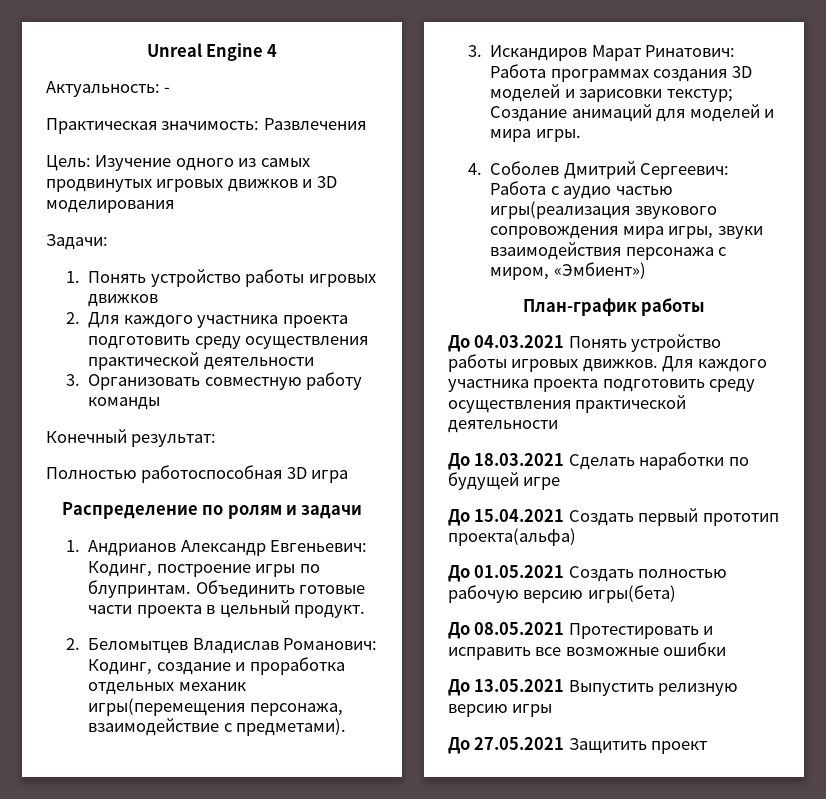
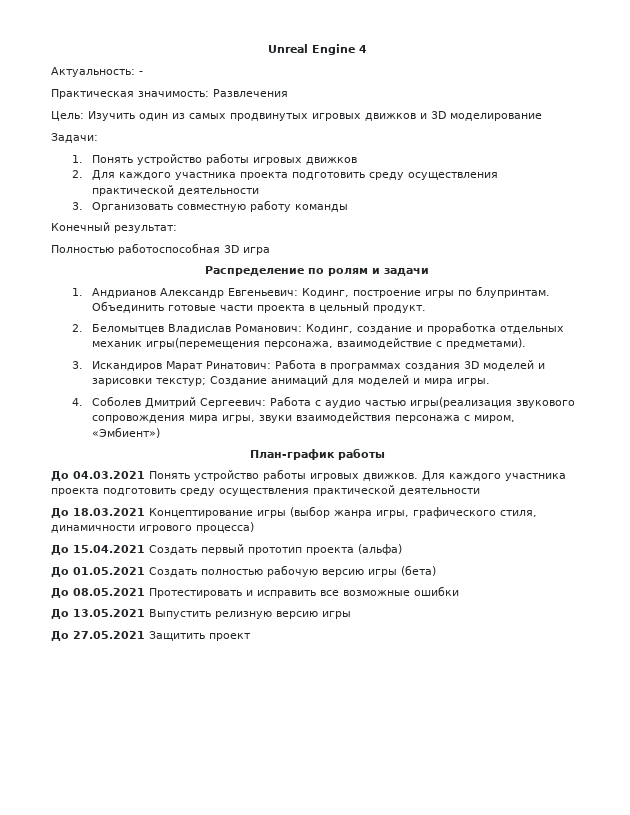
[95,155,234,171] Изучение одного -> [88,111,168,121] Изучить один
[46,200,174,213] моделирования -> [450,113,542,121] моделирование
(547, 71) none -> [320,363,327,369] в
[568,452,749,470] [448,472,561,490] Сделать наработки по будущей игре -> [149,506,537,518] [51,522,254,533] Концептирование игры (выбор жанра игры, графического стиля, динамичности игрового процесса)
[448,528,576,546] проекта(альфа) -> [306,544,402,555] проекта (альфа)
[587,585,676,603] игры(бета) -> [368,565,436,577] игры (бета)

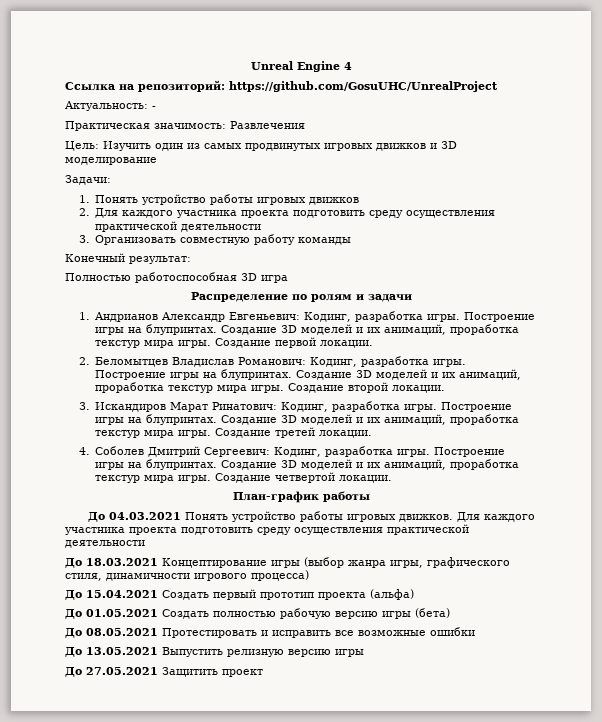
(367, 49) none -> [65,80,498,92] // Ссылка на репозиторий: https://github.com/GosuUHC/UnrealProject
[353,286,551,298] [92,301,427,313] построение игры по блупринтам. Объединить готовые части проекта в цельный продукт. -> [355,311,536,322] [95,324,520,335] [95,337,374,348] разработка игры. Построение игры на блупринтах. Создание 3D моделей и их анимаций, проработка текстур мира игры. Создание первой локации.
[357,322,565,334] [92,338,527,349] [71,359,546,371] [92,375,491,386] создание и проработка отдельных механик игры(перемещения персонажа, взаимодействие с предметами). // 3. Искандиров Марат Ринатович: Работа в программах создания 3D моделей и зарисовки текстур; Создание анимаций для моделей и мира игры. -> [361,356,467,367] [95,369,522,380] [95,382,446,393] [78,401,513,412] [95,414,520,425] [95,427,373,438] разработка игры. Построение игры на блупринтах. Создание 3D моделей и их анимаций, проработка текстур мира игры. Создание второй локации. // 3. Искандиров Марат Ринатович: Кодинг, разработка игры. Построение игры на блупринтах. Создание 3D моделей и их анимаций, проработка текстур мира игры. Создание третей локации.
[270,396,576,408] [92,412,516,423] [92,427,161,438] Работа с аудио частью игры(реализация звукового сопровождения мира игры, звуки взаимодействия персонажа с миром, «Эмбиент») -> [274,446,506,457] [95,459,520,470] [95,472,393,483] Кодинг, разработка игры. Построение игры на блупринтах. Создание 3D моделей и их анимаций, проработка текстур мира игры. Создание четвертой локации.

